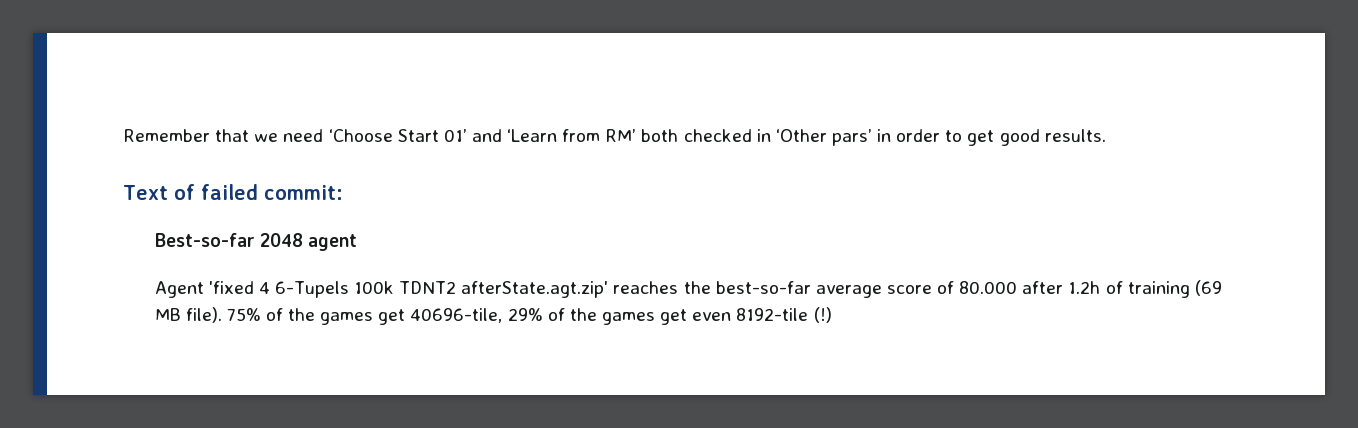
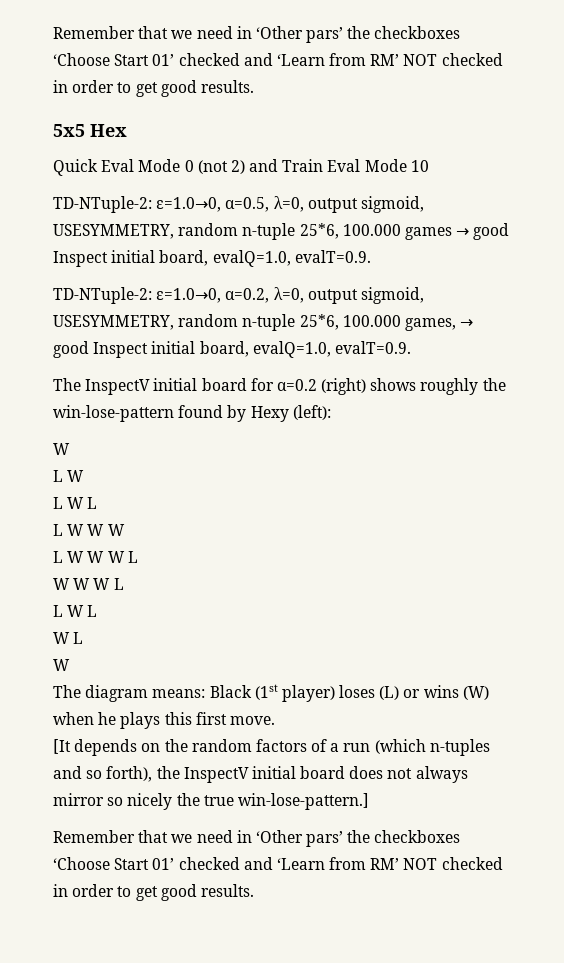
[123,129,892,146] Remember that we need ‘Choose Start 01’ and ‘Learn from RM’ both checked in ‘Other pars’ in -> [53,26,461,43] [53,53,503,66] [53,80,68,93] Remember that we need in ‘Other pars’ the checkboxes ‘Choose Start 01’ checked and ‘Learn from RM’ NOT checked in
[123,184,343,200] [154,233,357,251] [154,280,1222,298] [154,307,832,325] Text of failed commit: // Best-so-far 2048 agent // Agent 'fixed 4 6-Tupels 100k TDNT2 afterState.agt.zip' reaches the best-so-far average score of 80.000 after 1.2h of training (69 MB file). 75% of the games get 40696-tile, 29% of the games get even 8192-tile (!) -> [53,124,127,137] [53,159,429,176] [53,196,424,213] [53,223,510,240] [53,250,371,267] [53,287,424,304] [53,314,474,331] [53,341,411,358] [53,378,506,395] [53,405,331,422] [53,443,70,455] [53,470,85,482] [53,497,98,509] [53,524,125,536] [53,551,138,563] [53,578,124,590] [53,605,98,617] [53,632,84,644] [53,659,70,671] [53,684,489,702] [53,712,275,729] [53,739,490,756] [53,766,468,783] [53,793,369,810] [53,830,461,847] [53,857,503,870] [53,884,254,901] 5x5 Hex // Quick Eval Mode 0 (not 2) and Train Eval Mode 10 // TD-NTuple-2: ε=1.0→0, α=0.5, λ=0, output sigmoid, USESYMMETRY, random n-tuple 25*6, 100.000 games → good Inspect initial board, evalQ=1.0, evalT=0.9. // TD-NTuple-2: ε=1.0→0, α=0.2, λ=0, output sigmoid, USESYMMETRY, random n-tuple 25*6, 100.000 games, → good Inspect initial board, evalQ=1.0, evalT=0.9. // The InspectV initial board for α=0.2 (right) shows roughly the win-lose-pattern found by Hexy (left): // W // L W // L W L // L W W W // L W W W L // W W W L // L W L // W L // W // The diagram means: Black (1st player) loses (L) or wins (W) when he plays this first move. // [It depends on the random factors of a run (which n-tuples and so forth), the InspectV initial board does not always mirror so nicely the true win-lose-pattern.] // Remember that we need in ‘Other pars’ the checkboxes ‘Choose Start 01’ checked and ‘Learn from RM’ NOT checked in order to get good results.

